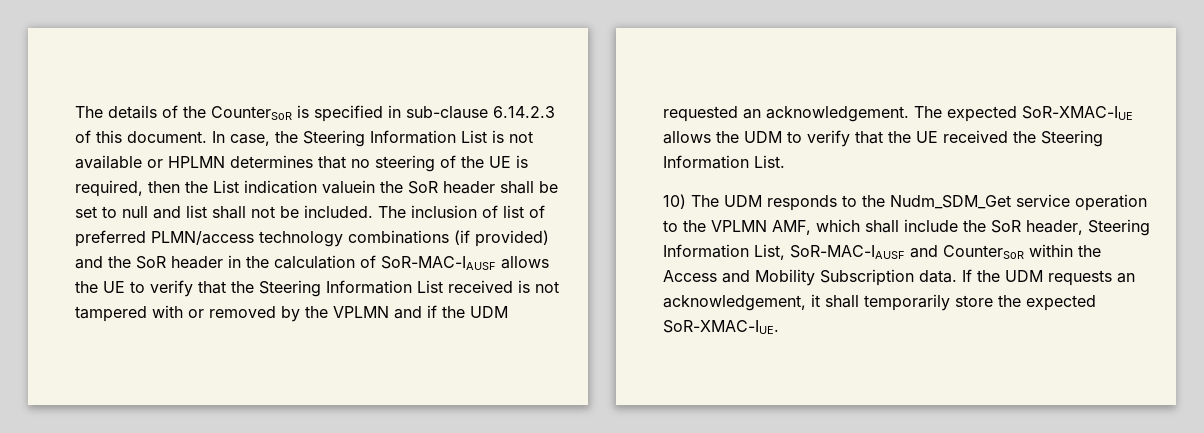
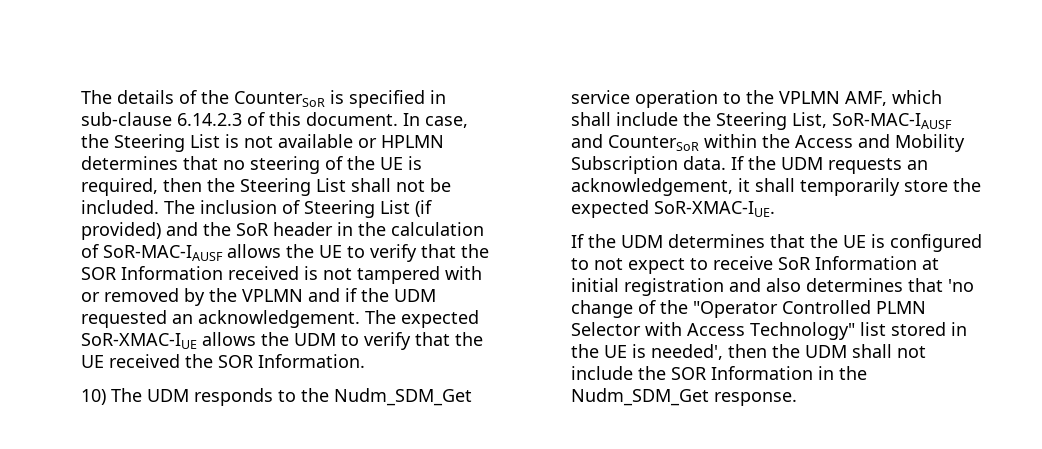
[370,130,457,144] Information -> (186, 143) none
[213,180,559,194] [75,205,208,219] List indication valuein the SoR header shall be set to null and list -> [240,178,347,196] Steering List
[503,205,546,218] [75,230,450,247] list of preferred PLMN/access technology combinations -> [304,200,411,218] Steering List
[259,280,444,297] Steering Information List -> [81,266,224,280] SOR Information
[1041,130,1104,147] [663,155,786,169] Steering Information List. -> [218,354,366,368] SOR Information.
[991,219,1151,236] [663,244,750,258] SoR header, Steering Information -> [716,112,788,130] Steering
(780, 327) none -> [571,234,983,252] [571,256,940,274] [571,278,975,296] [571,300,927,318] [571,322,968,340] [571,344,927,360] [571,366,868,380] [571,388,798,406] // If the UDM determines that the UE is configured to not expect to receive SoR Information at initial registration and also determines that 'no change of the "Operator Controlled PLMN Selector with Access Technology" list stored in the UE is needed', then the UDM shall not include the SOR Information in the Nudm_SDM_Get response.

